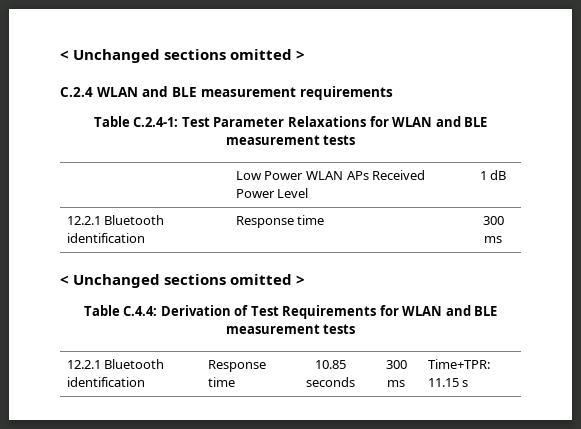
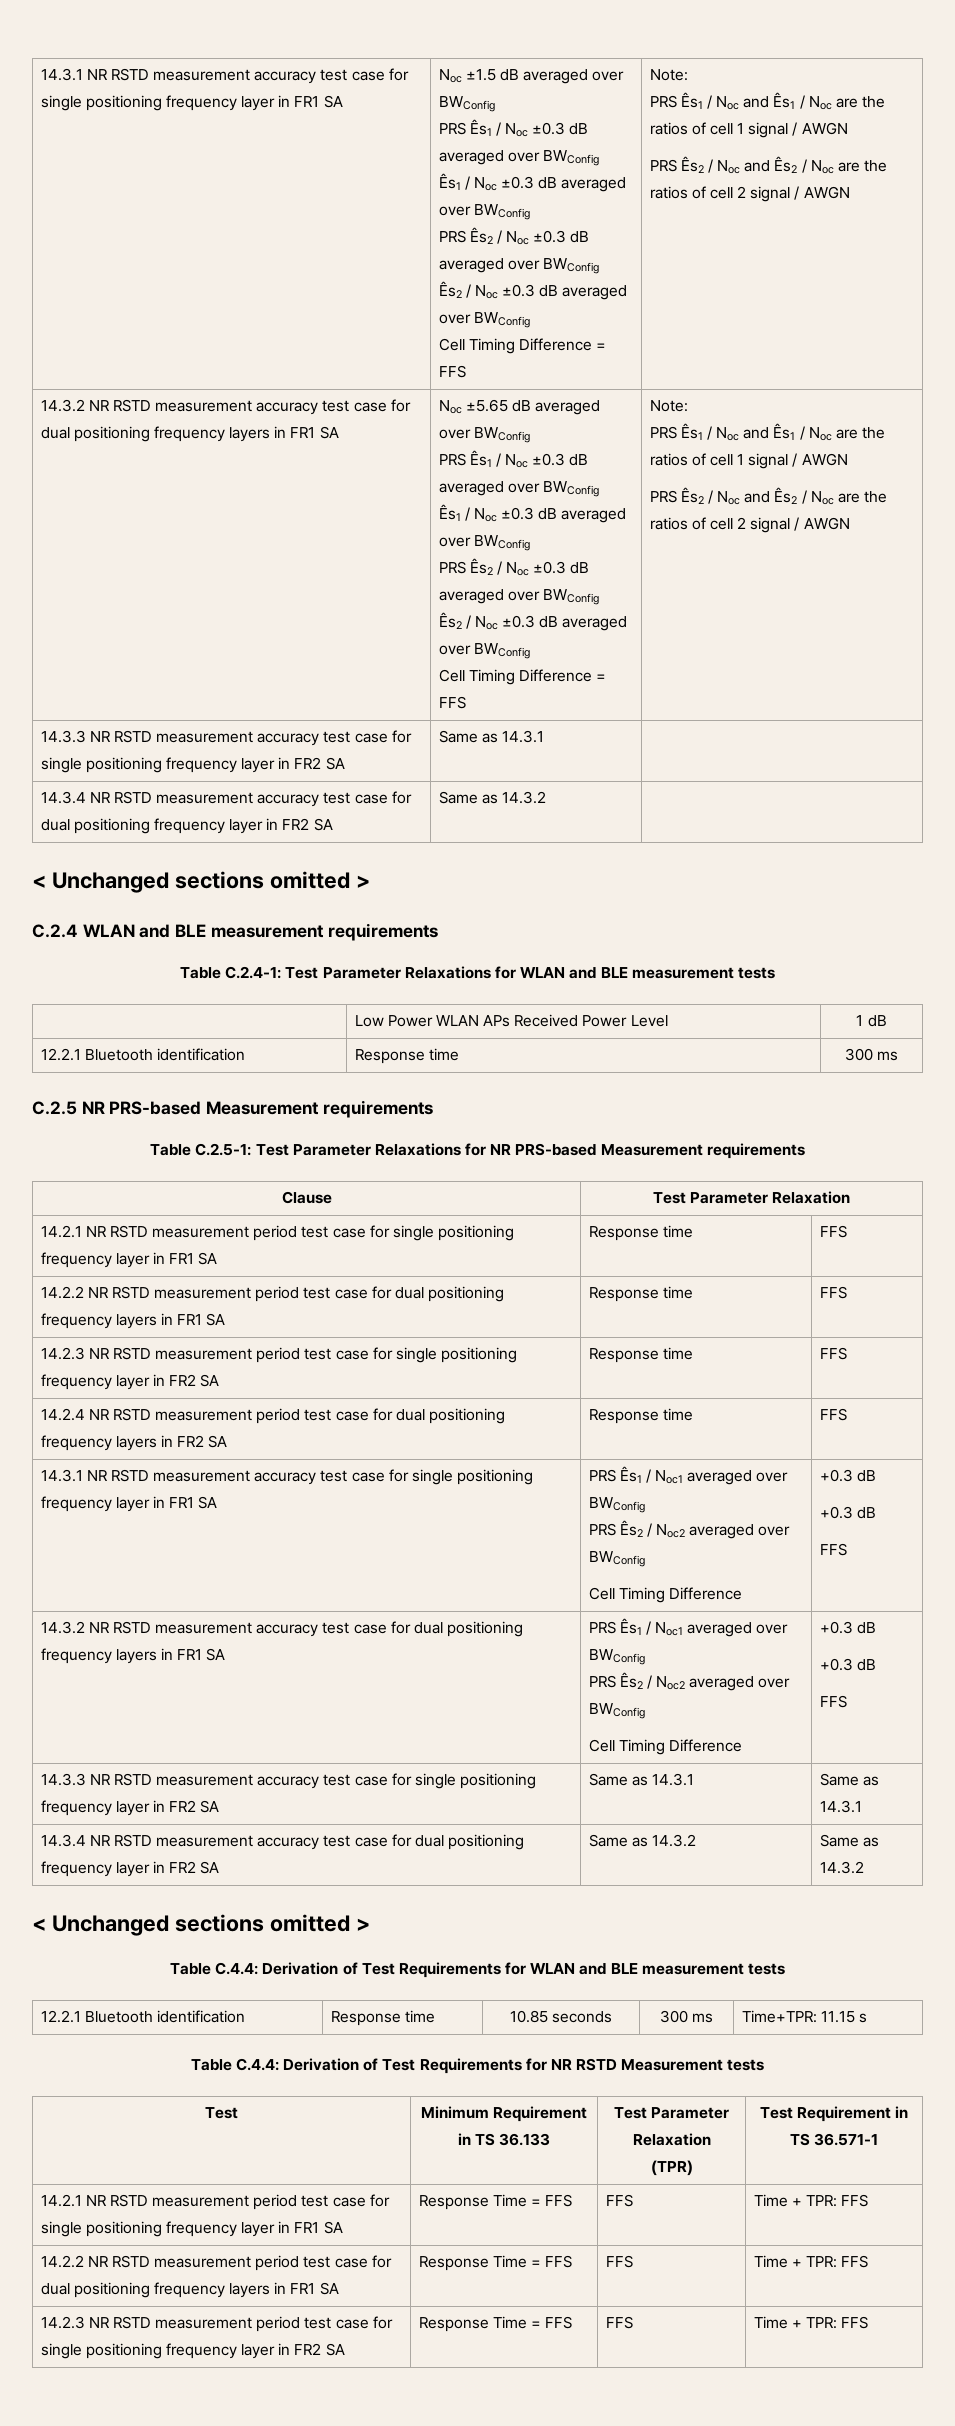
(60, 55) none -> [40,68,409,84] [40,95,343,111] [438,69,625,84] [438,96,495,112] [438,119,589,137] [438,150,599,166] [438,173,627,192] [438,204,530,220] [438,227,590,245] [438,258,599,274] [438,281,628,300] [438,312,530,328] [438,338,607,354] [438,365,466,378] [649,69,688,81] [649,92,886,110] [649,122,848,138] [649,156,888,174] [649,186,850,202] [40,399,411,415] [40,426,339,442] [438,399,601,415] [438,427,530,443] [438,450,589,468] [438,481,599,497] [438,504,627,523] [438,535,530,551] [438,558,590,576] [438,589,599,605] [438,612,628,631] [438,643,530,659] [438,669,607,685] [438,696,466,709] [649,400,688,412] [649,423,886,441] [649,453,848,469] [649,487,888,505] [649,517,850,533] [40,730,412,746] [40,757,345,773] [438,730,544,743] [40,791,412,807] [40,818,333,834] [438,791,546,804] 14.3.1 NR RSTD measurement accuracy test case for single positioning frequency layer in FR1 SA | Noc ±1.5 dB averaged over BWConfig // PRS Ês1 / Noc ±0.3 dB averaged over BWConfig // Ês1 / Noc ±0.3 dB averaged over BWConfig // PRS Ês2 / Noc ±0.3 dB averaged over BWConfig // Ês2 / Noc ±0.3 dB averaged over BWConfig // Cell Timing Difference = FFS | Note: // PRS Ês1 / Noc and Ês1 / Noc are the ratios of cell 1 signal / AWGN // PRS Ês2 / Noc and Ês2 / Noc are the ratios of cell 2 signal / AWGN // 14.3.2 NR RSTD measurement accuracy test case for dual positioning frequency layers in FR1 SA | Noc ±5.65 dB averaged over BWConfig // PRS Ês1 / Noc ±0.3 dB averaged over BWConfig // Ês1 / Noc ±0.3 dB averaged over BWConfig // PRS Ês2 / Noc ±0.3 dB averaged over BWConfig // Ês2 / Noc ±0.3 dB averaged over BWConfig // Cell Timing Difference = FFS | Note: // PRS Ês1 / Noc and Ês1 / Noc are the ratios of cell 1 signal / AWGN // PRS Ês2 / Noc and Ês2 / Noc are the ratios of cell 2 signal / AWGN // 14.3.3 NR RSTD measurement accuracy test case for single positioning frequency layer in FR2 SA | Same as 14.3.1 | // 14.3.4 NR RSTD measurement accuracy test case for dual positioning frequency layer in FR2 SA | Same as 14.3.2 | //
(502, 239) none -> [32,1100,433,1118] [150,1143,805,1159] [281,1191,332,1204] [652,1191,851,1204] [40,1225,515,1241] [40,1252,218,1268] [588,1225,693,1241] [819,1225,847,1238] [40,1286,505,1302] [40,1313,226,1329] [588,1286,693,1302] [819,1286,847,1299] [40,1347,518,1363] [40,1374,220,1390] [588,1347,693,1363] [819,1347,847,1360] [40,1408,506,1424] [40,1435,228,1451] [588,1408,693,1424] [819,1408,847,1421] [40,1469,534,1485] [40,1496,218,1512] [588,1466,789,1485] [588,1497,645,1513] [588,1520,791,1539] [588,1551,645,1567] [588,1587,742,1603] [819,1469,876,1482] [819,1506,876,1519] [819,1543,847,1556] [40,1621,524,1637] [40,1648,226,1664] [588,1618,789,1637] [588,1649,645,1665] [588,1672,791,1691] [588,1703,645,1719] [588,1739,742,1755] [819,1621,876,1634] [819,1658,876,1671] [819,1695,847,1708] [40,1773,537,1789] [40,1800,220,1816] [588,1773,694,1786] [819,1773,879,1786] [819,1800,862,1813] [40,1834,525,1850] [40,1861,220,1877] [588,1834,696,1847] [819,1834,879,1847] [819,1861,864,1874] // C.2.5 NR PRS-based Measurement requirements // Table C.2.5-1: Test Parameter Relaxations for NR PRS-based Measurement requirements // Clause | Test Parameter Relaxation // 14.2.1 NR RSTD measurement period test case for single positioning frequency layer in FR1 SA | Response time | FFS // 14.2.2 NR RSTD measurement period test case for dual positioning frequency layers in FR1 SA | Response time | FFS // 14.2.3 NR RSTD measurement period test case for single positioning frequency layer in FR2 SA | Response time | FFS // 14.2.4 NR RSTD measurement period test case for dual positioning frequency layers in FR2 SA | Response time | FFS // 14.3.1 NR RSTD measurement accuracy test case for single positioning frequency layer in FR1 SA | PRS Ês1 / Noc1 averaged over BWConfig // PRS Ês2 / Noc2 averaged over BWConfig // Cell Timing Difference | +0.3 dB // +0.3 dB // FFS // 14.3.2 NR RSTD measurement accuracy test case for dual positioning frequency layers in FR1 SA | PRS Ês1 / Noc1 averaged over BWConfig // PRS Ês2 / Noc2 averaged over BWConfig // Cell Timing Difference | +0.3 dB // +0.3 dB // FFS // 14.3.3 NR RSTD measurement accuracy test case for single positioning frequency layer in FR2 SA | Same as 14.3.1 | Same as 14.3.1 // 14.3.4 NR RSTD measurement accuracy test case for dual positioning frequency layer in FR2 SA | Same as 14.3.2 | Same as 14.3.2
(469, 383) none -> [190,2058,765,2074] [205,2107,238,2119] [420,2106,588,2122] [457,2133,551,2146] [613,2107,730,2119] [632,2133,711,2146] [650,2160,693,2176] [759,2106,909,2122] [789,2133,879,2146] [40,2194,390,2210] [40,2221,343,2237] [418,2194,573,2210] [605,2194,633,2207] [753,2194,869,2207] [40,2255,392,2271] [40,2282,339,2298] [418,2255,573,2271] [605,2255,633,2268] [753,2255,869,2268] [40,2316,393,2332] [40,2343,345,2359] [418,2316,573,2332] [605,2316,633,2329] [753,2316,869,2329] // Table C.4.4: Derivation of Test Requirements for NR RSTD Measurement tests // Test | Minimum Requirement in TS 36.133 | Test Parameter Relaxation // (TPR) | Test Requirement in TS 36.571-1 // 14.2.1 NR RSTD measurement period test case for single positioning frequency layer in FR1 SA | Response Time = FFS | FFS | Time + TPR: FFS // 14.2.2 NR RSTD measurement period test case for dual positioning frequency layers in FR1 SA | Response Time = FFS | FFS | Time + TPR: FFS // 14.2.3 NR RSTD measurement period test case for single positioning frequency layer in FR2 SA | Response Time = FFS | FFS | Time + TPR: FFS

